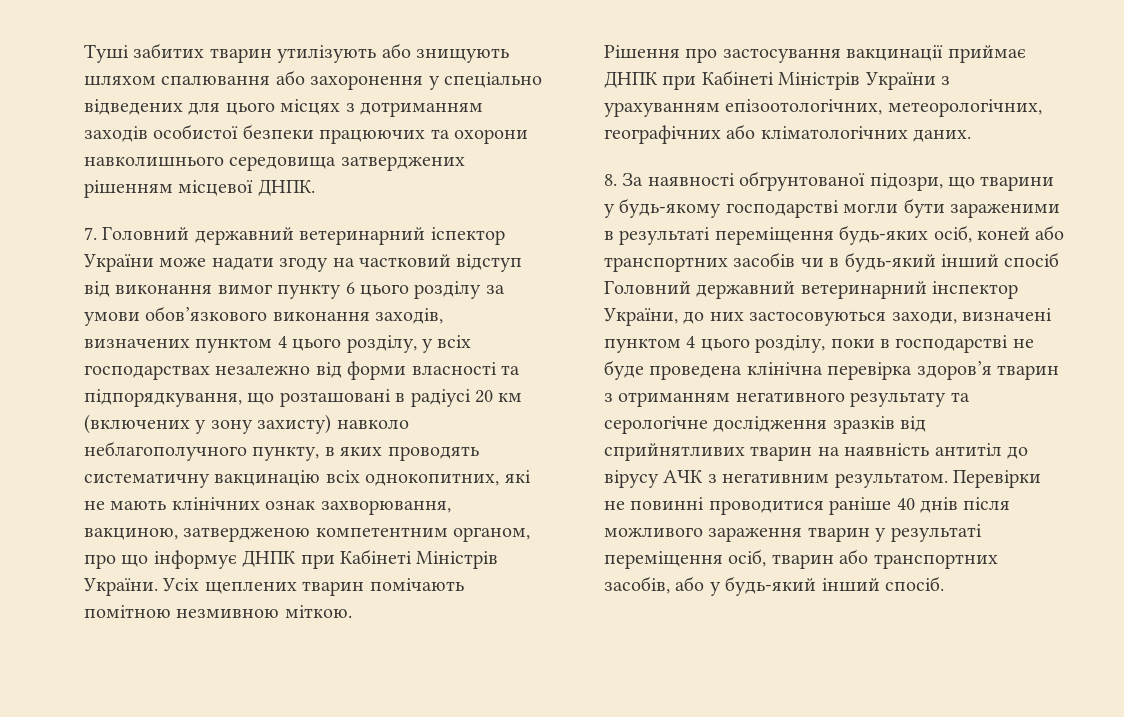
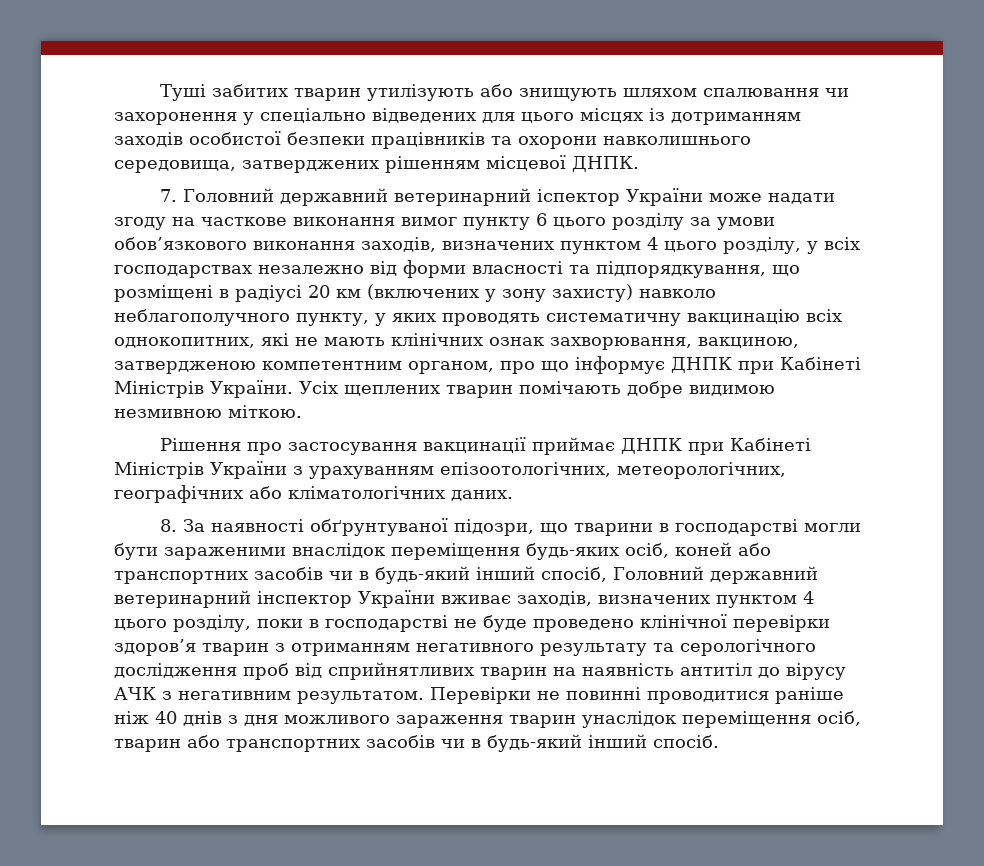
[275,70,305,85] або -> [824,88,849,97] чи
[345,103,355,112] з -> [649,108,665,121] із
[319,129,426,144] працюючих -> [371,132,485,149] працівників
[229,156,337,171] середовища -> [114,160,236,173] середовища,
[359,254,523,272] [84,281,110,297] частковий відступ від -> [201,217,287,226] часткове
[279,389,391,407] розташовані -> [114,285,213,302] розміщені
[324,447,335,456] в -> [375,313,386,326] у
[84,605,171,618] помітною -> [627,381,775,398] добре видимою
[739,171,866,191] обгрунтованої -> [309,518,448,536] обґрунтуваної
[604,198,722,218] у будь-якому -> [658,523,669,532] в
[604,227,711,245] в результаті -> [292,543,386,558] внаслідок
[1004,252,1060,267] спосіб -> [541,567,607,582] спосіб,
[603,308,1052,326] України, до них застосовуються заходи, визначені -> [358,590,710,608] України вживає заходів, визначених
[649,362,913,380] проведена клінічна перевірка -> [533,614,830,632] проведено клінічної перевірки
[604,416,895,434] серологічне дослідження зразків -> [680,639,816,656] [114,663,289,680] серологічного дослідження проб
(892, 506) none -> [114,711,149,724] ніж
[963,497,1011,510] після -> [228,715,278,726] з дня
[875,524,982,542] у результаті -> [582,711,677,728] унаслідок
[604,576,721,596] засобів, або у -> [366,735,481,748] засобів чи в

